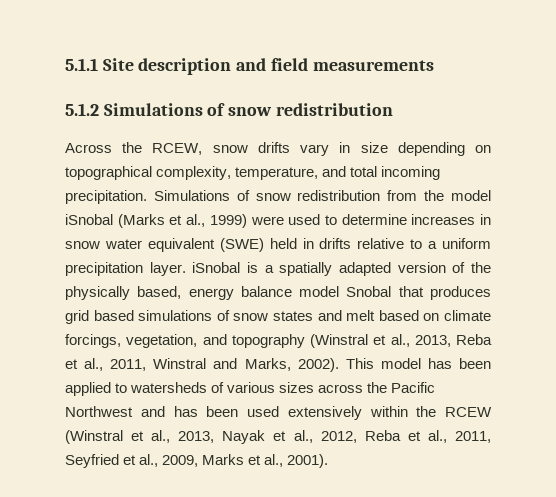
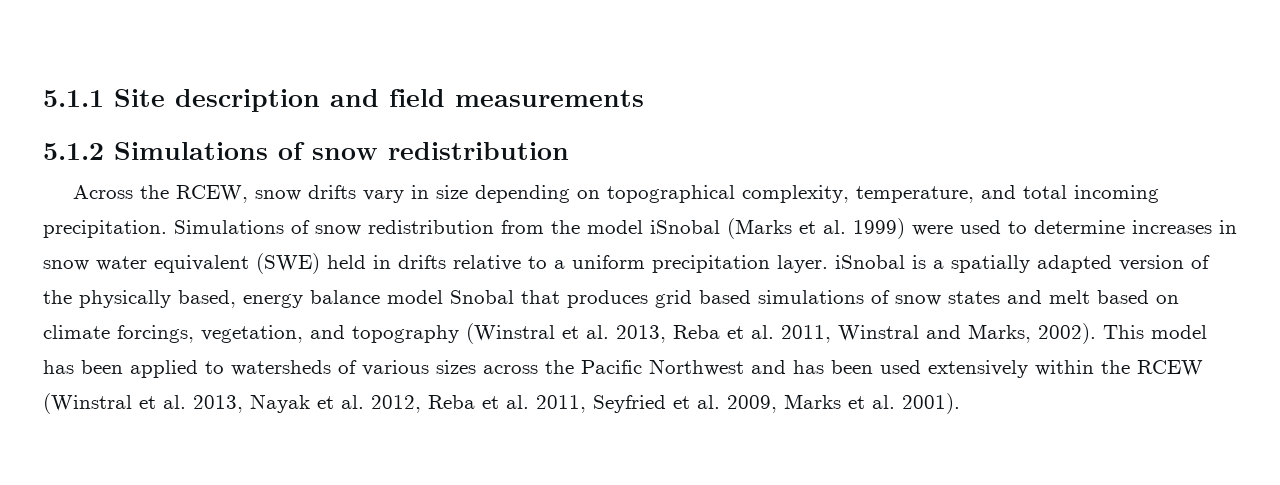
[186,214,206,227] al., -> [823,220,846,234] al.
[390,334,410,347] al., -> [586,325,609,339] al.
[84,358,104,371] al., -> [751,325,774,339] al.
[151,430,171,443] al., -> [163,395,186,409] al.
[293,430,313,443] al., -> [341,395,364,409] al.
[427,430,447,443] al., -> [506,395,529,409] al.
[139,454,159,467] al., -> [697,395,720,409] al.
[264,454,284,467] al., -> [872,395,895,409] al.

